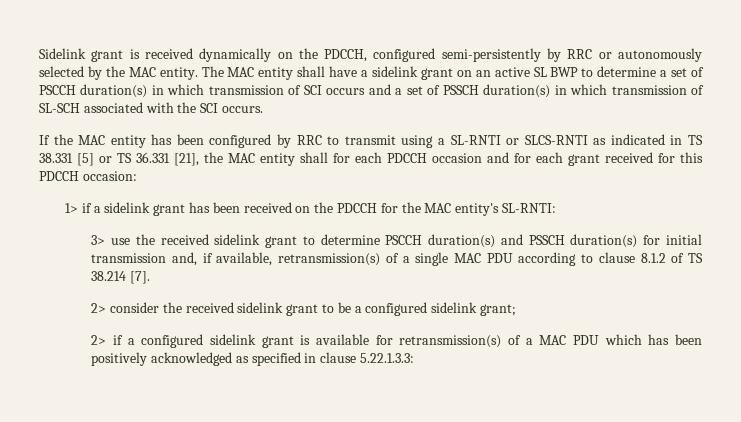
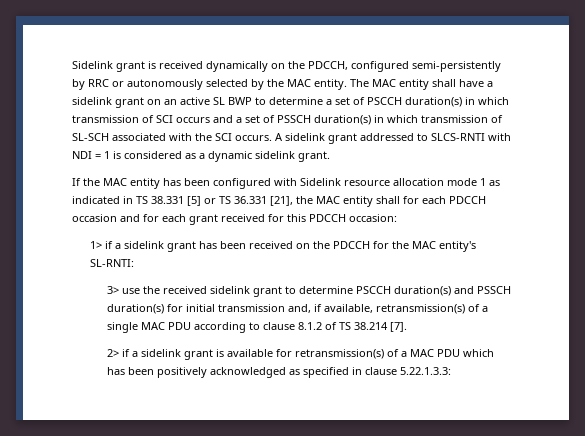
(263, 109) none -> [275,133,511,144] [72,151,330,162] A sidelink grant addressed to SLCS-RNTI with NDI = 1 is considered as a dynamic sidelink grant.
[277,134,588,148] by RRC to transmit using a SL-RNTI or SLCS-RNTI -> [274,178,486,186] with Sidelink resource allocation mode 1
[91,302,516,316] // 2> consider the received sidelink grant to be a configured sidelink grant; -> (408, 327) none
[141,334,204,348] configured -> (139, 354) none

